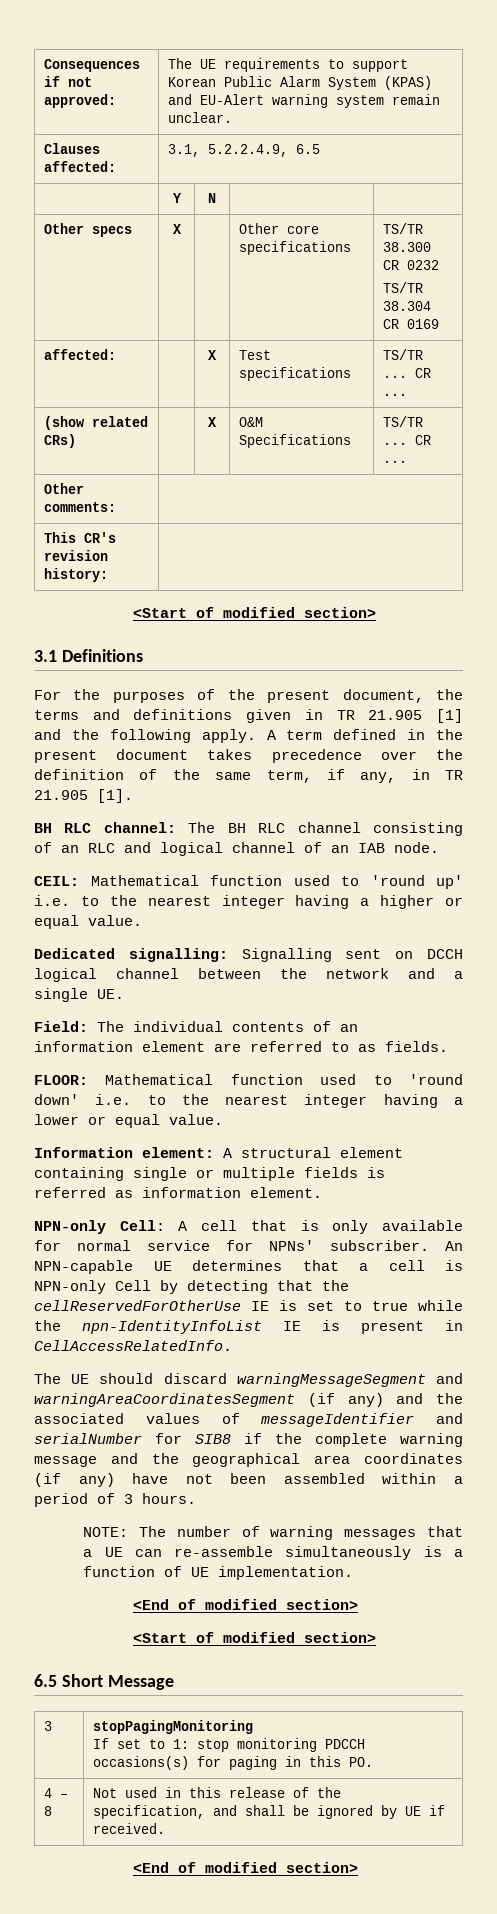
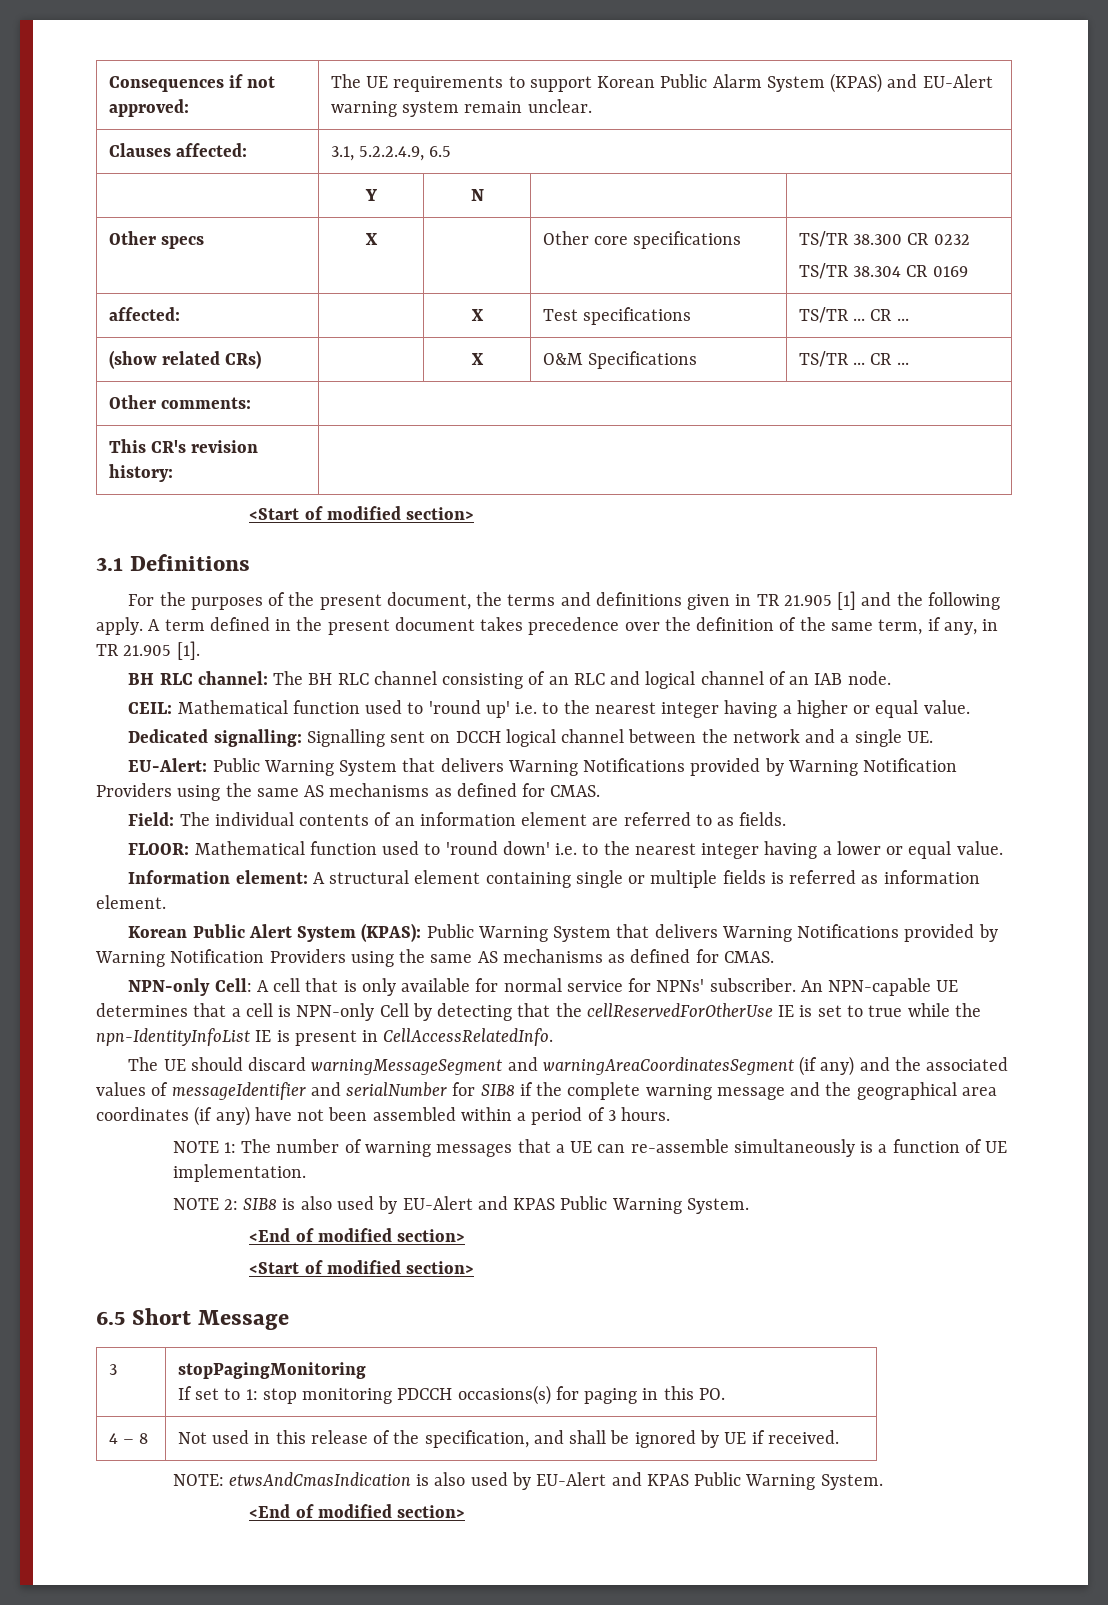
(124, 994) none -> [128,758,958,776] [96,783,601,801] // EU-Alert: Public Warning System that delivers Warning Notifications provided by Warning Notification Providers using the same AS mechanisms as defined for CMAS.
(322, 1192) none -> [128,923,998,942] [95,949,774,967] // Korean Public Alert System (KPAS): Public Warning System that delivers Warning Notifications provided by Warning Notification Providers using the same AS mechanisms as defined for CMAS.
[83,1527,129,1537] NOTE: -> [172,1141,236,1153] NOTE 1:
(354, 1573) none -> [172,1196,749,1214] // NOTE 2: SIB8 is also used by EU-Alert and KPAS Public Warning System.
(165, 1828) none -> [172,1472,883,1490] // NOTE: etwsAndCmasIndication is also used by EU-Alert and KPAS Public Warning System.

